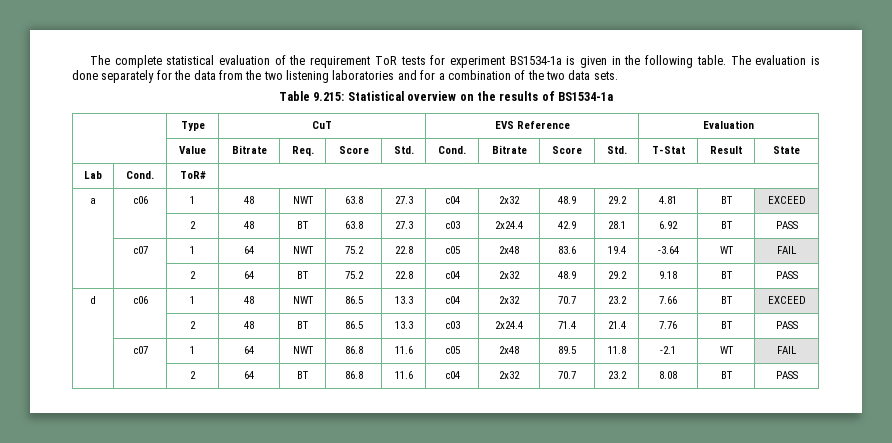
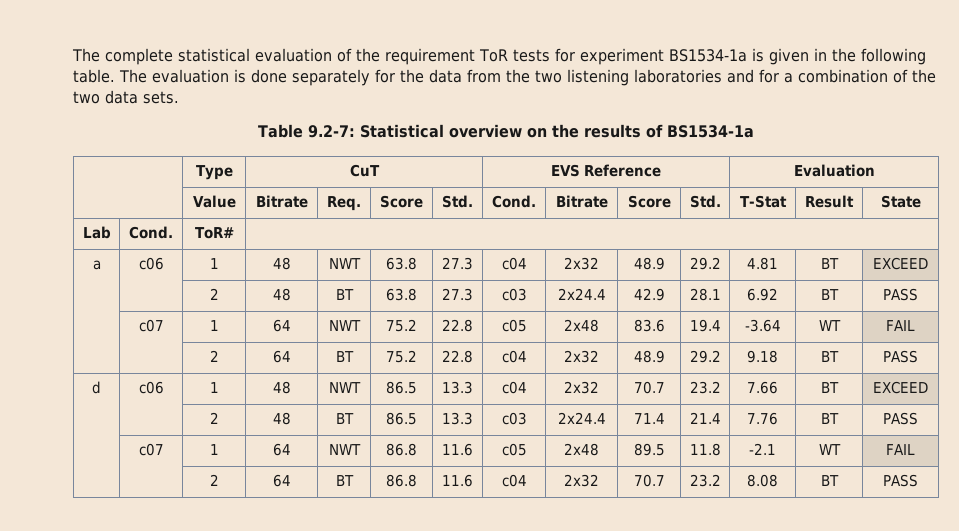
[313,92,345,101] 9.215: -> [307,125,355,138] 9.2-7:

